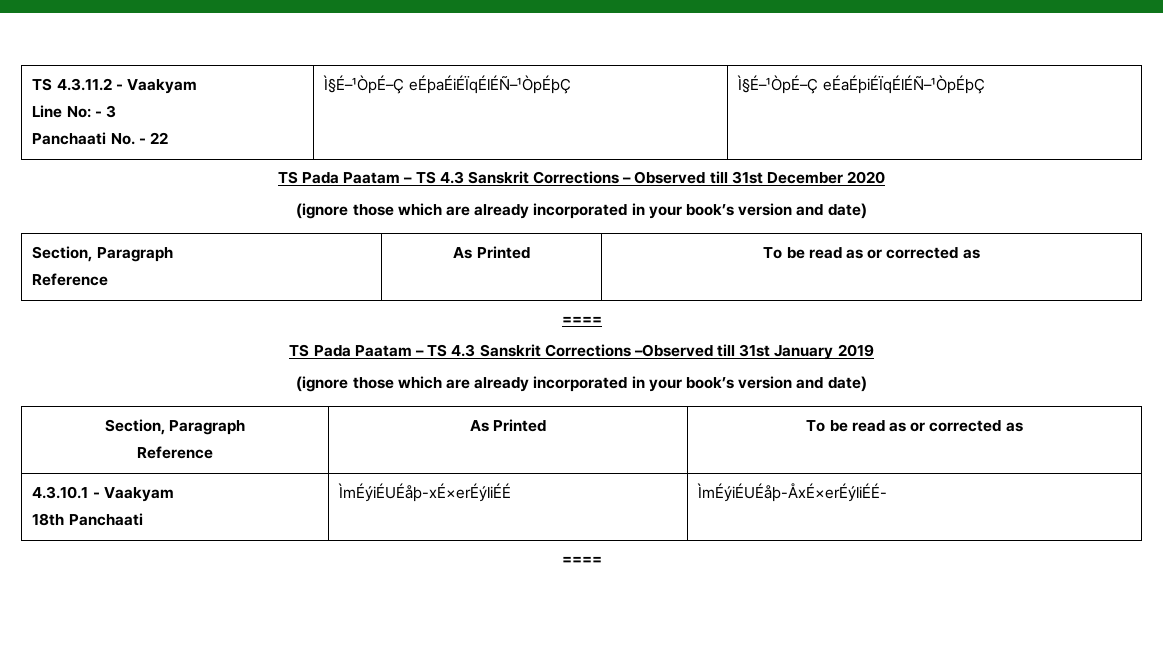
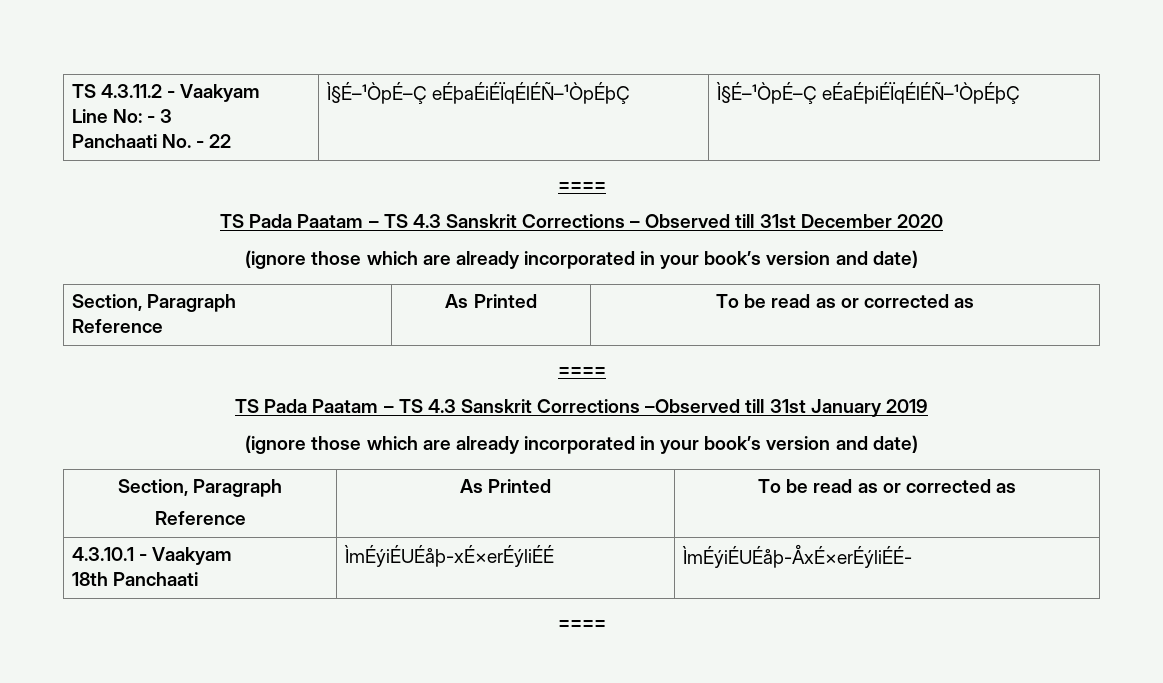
(985, 84) none -> [557,182,606,191] // ====

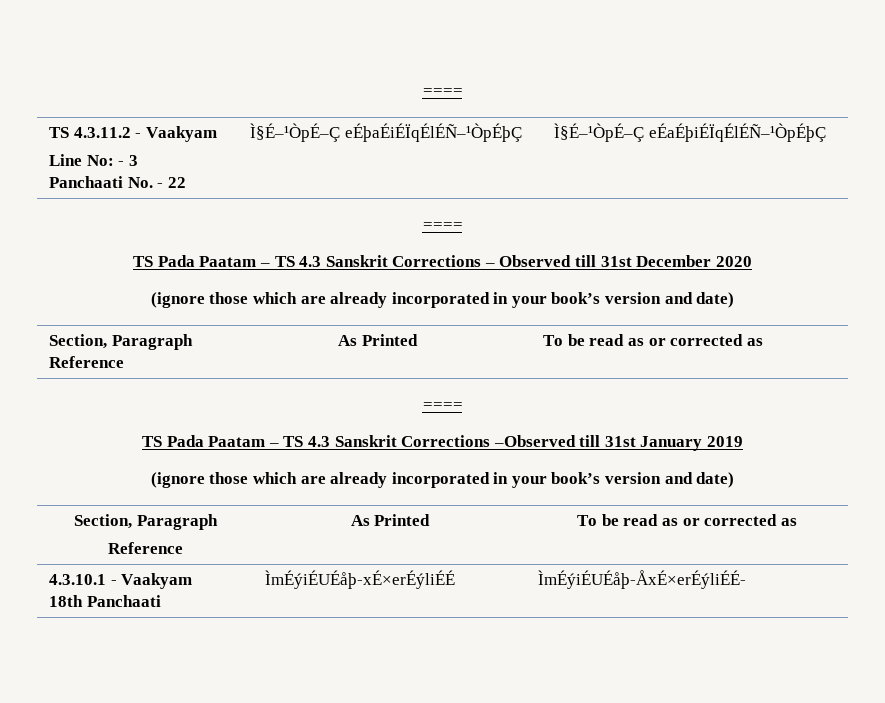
(71, 91) none -> [422,88,463,96] ==== //
[557,620,606,629] // ==== -> (747, 579) none

